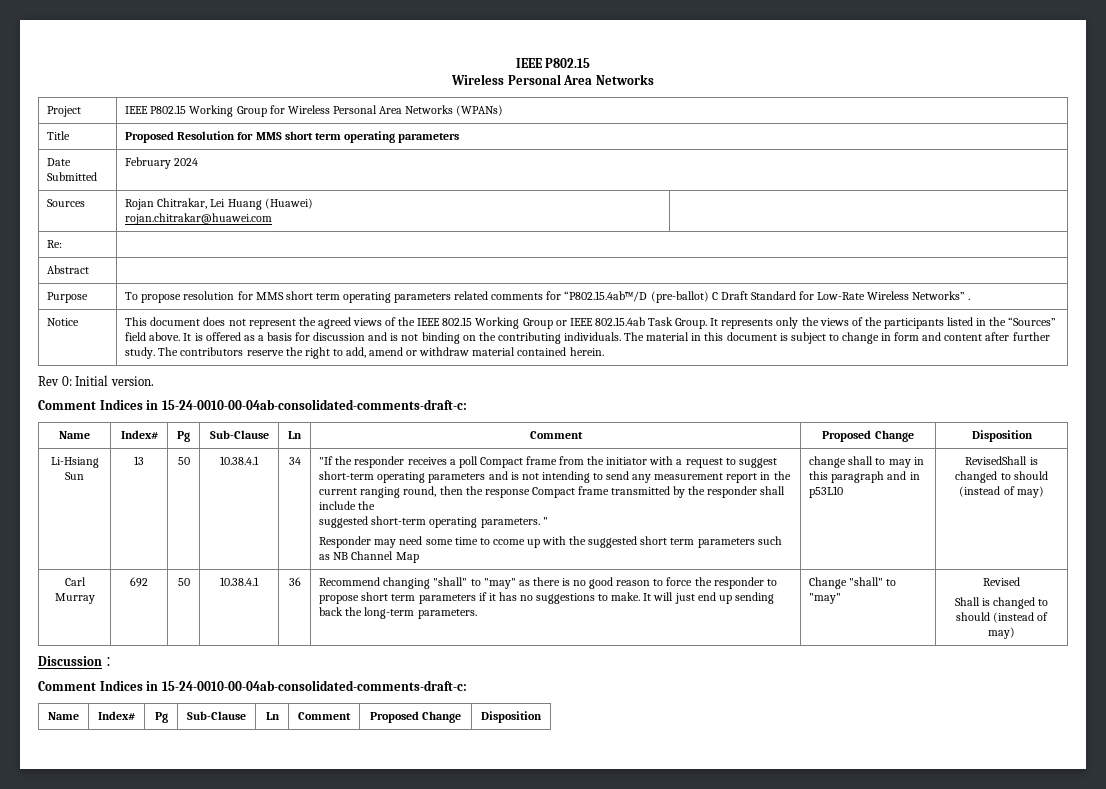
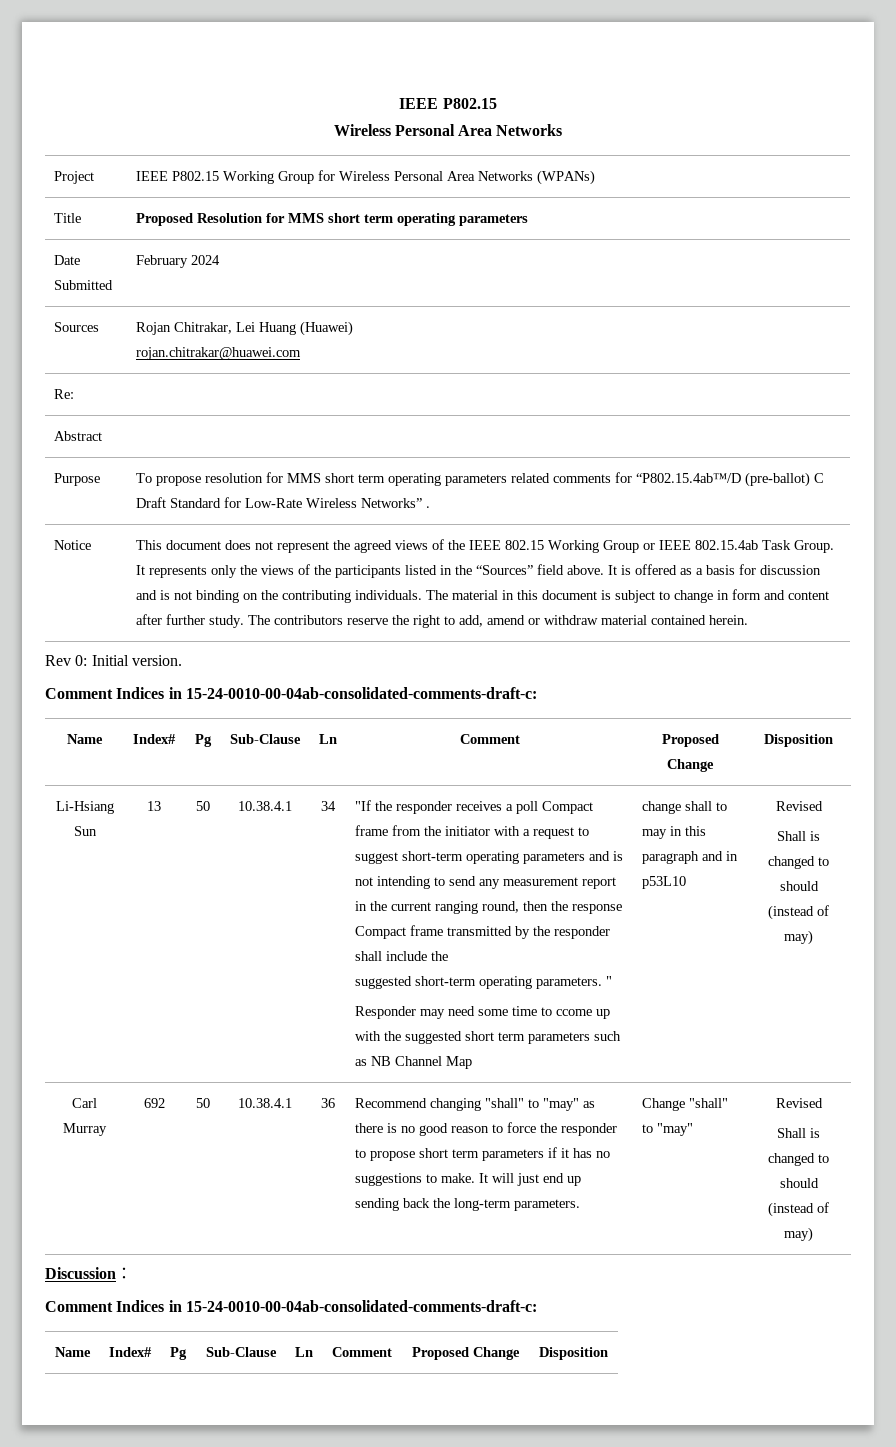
[965,456,1028,465] RevisedShall -> [775,801,823,811] [777,831,806,841] Revised // Shall

